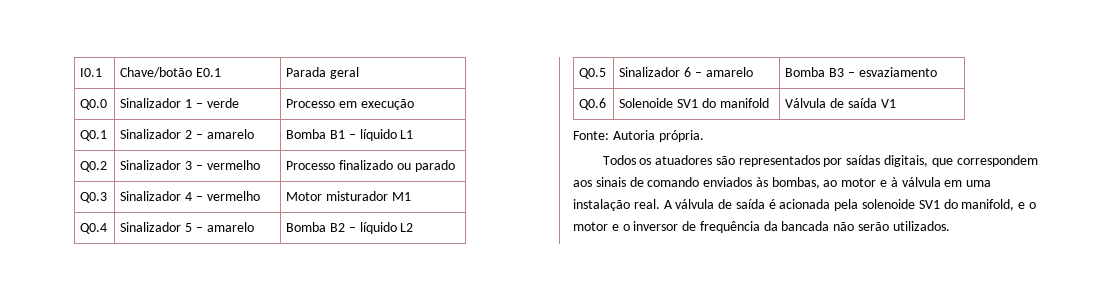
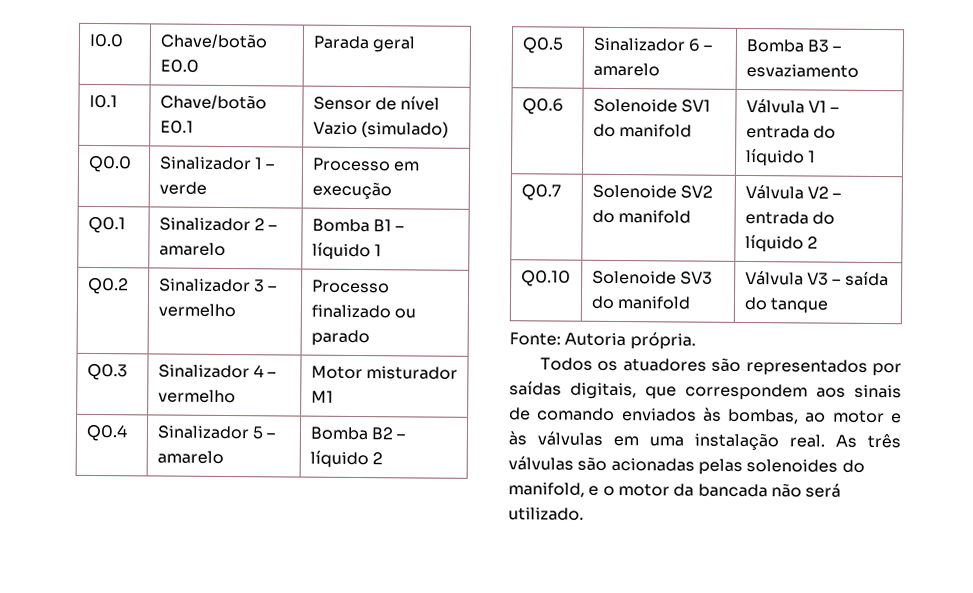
[80,68,103,77] [120,67,222,78] [286,67,360,79] I0.1 | Chave/botão E0.1 | Parada geral -> [88,33,124,48] [159,33,268,49] [159,59,199,73] [312,35,416,53] [88,94,118,109] [159,94,267,110] [159,120,194,134] [312,96,441,111] [312,121,450,138] I0.0 | Chave/botão E0.0 | Parada geral // I0.1 | Chave/botão E0.1 | Sensor de nível Vazio (simulado)
[400,130,414,139] L1 -> [374,244,383,257] 1
[400,223,414,232] L2 -> [372,452,384,465] 2
[830,98,896,108] de saída V1 -> [808,100,840,113] [745,124,837,139] [745,148,817,167] [520,184,561,201] [591,184,714,199] [591,209,692,224] [744,184,842,200] [744,210,836,225] [744,234,819,253] [520,270,571,287] [591,270,714,285] [590,295,692,310] [744,270,889,287] [743,296,830,314] V1 – entrada do líquido 1 // Q0.7 | Solenoide SV2 do manifold | Válvula V2 – entrada do líquido 2 // Q0.10 | Solenoide SV3 do manifold | Válvula V3 – saída do tanque
[890,177,941,187] à válvula -> [508,431,603,446] às válvulas
[663,199,940,211] A válvula de saída é acionada pela solenoide SV1 -> [835,433,901,449] [508,456,839,475] As três válvulas são acionadas pelas solenoides
[611,221,760,233] e o inversor de frequência -> (670, 490) none
[858,221,950,231] serão utilizados. -> [805,483,842,498] [508,507,584,521] será utilizado.

